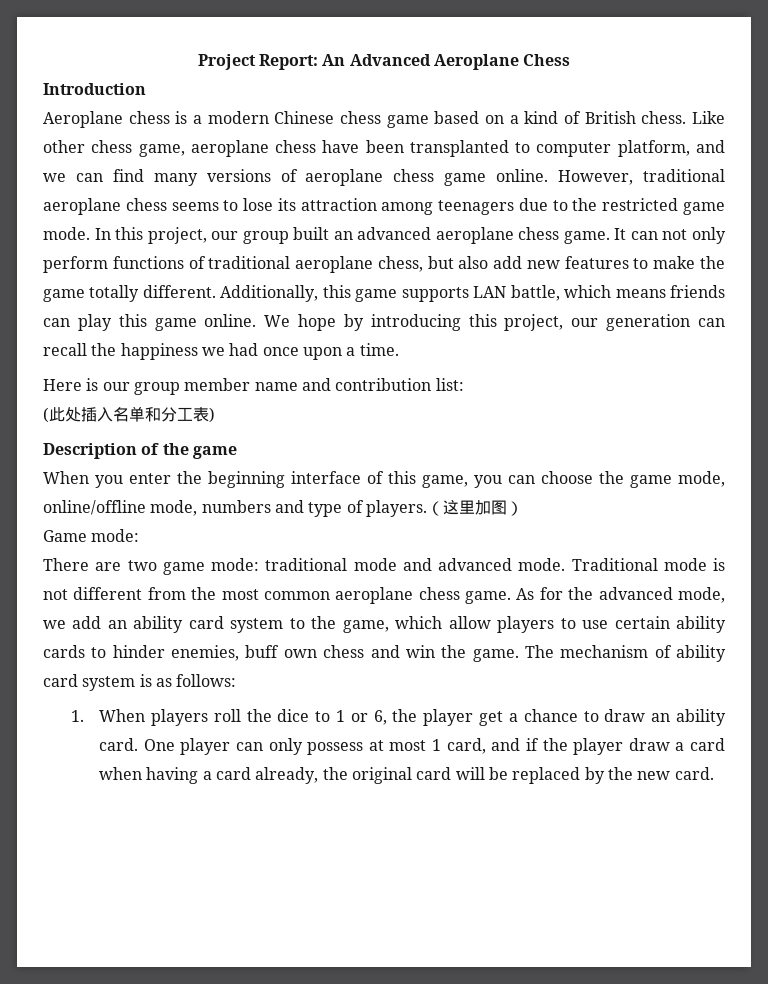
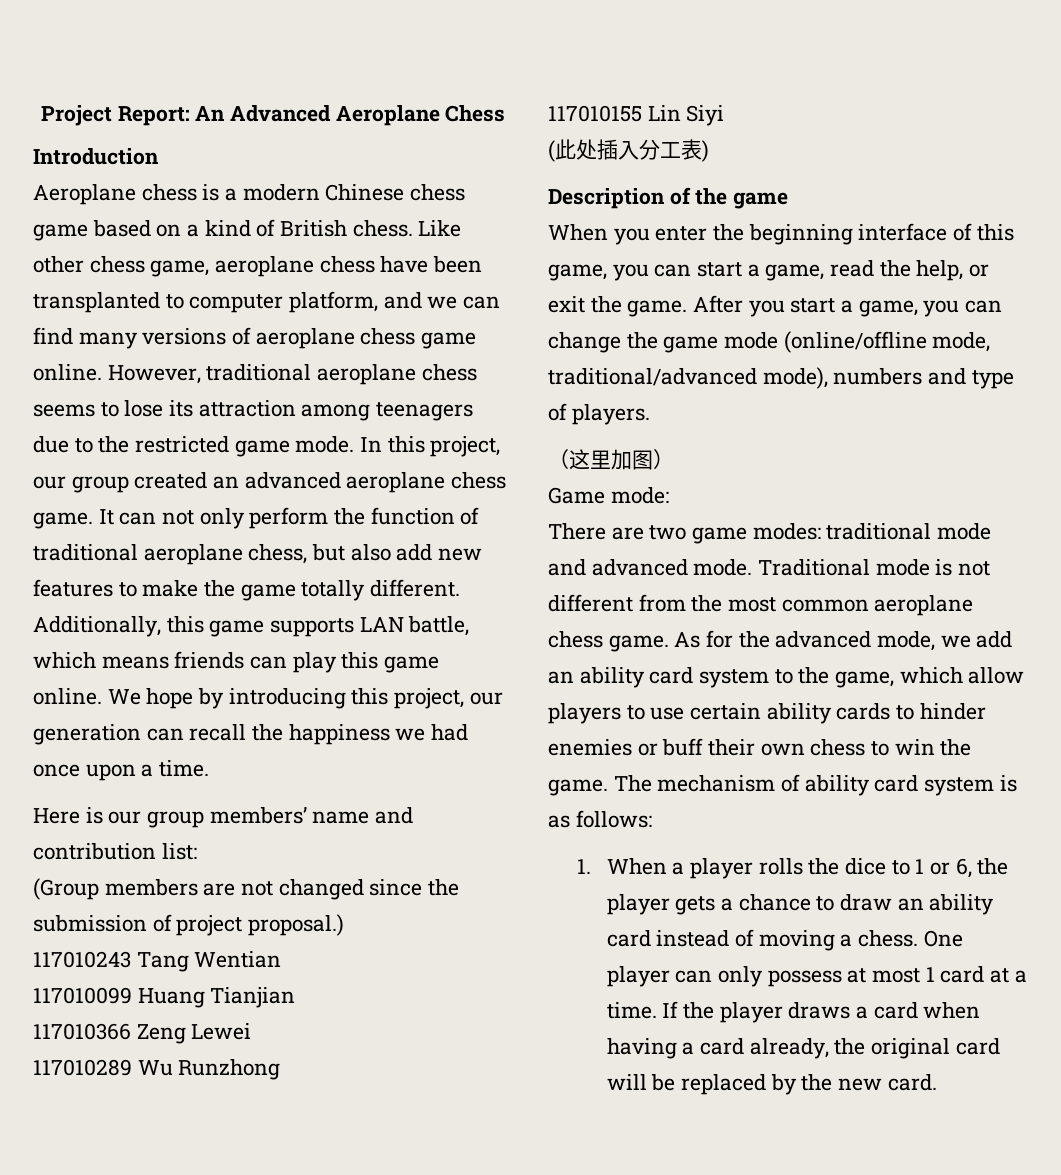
[293,227,330,240] built -> [134,472,208,489] created
[112,256,184,269] functions -> [334,507,455,525] the function
[184,378,251,391] member -> [209,807,307,824] members’
(464, 384) none -> [33,878,460,900] [33,914,345,936] [33,951,282,972] [33,987,296,1008] [33,1023,252,1044] [33,1059,281,1080] [548,105,725,126] // (Group members are not changed since the submission of project proposal.) // 117010243 Tang Wentian // 117010099 Huang Tianjian // 117010366 Zeng Lewei // 117010289 Wu Runzhong // 117010155 Lin Siyi
[113,406,161,422] 名单和 -> (639, 150) none
[541,471,725,488] [43,500,198,516] choose the game mode, online/offline mode, -> [697,260,990,281] [548,295,1003,317] [548,331,991,353] [548,367,828,389] start a game, read the help, or exit the game. After you start a game, you can change the game mode (online/offline mode, traditional/advanced mode),
(427, 508) none -> (650, 414) //
[211,558,259,571] mode: -> [752,523,821,540] modes:
[171,645,280,661] enemies, buff -> [548,738,756,756] enemies or buff their
[370,645,400,658] and -> [871,741,890,756] to
[150,709,241,726] players roll -> [672,858,803,879] a player rolls
[479,711,504,726] get -> [675,896,716,915] gets
[99,738,139,751] card. -> [606,929,918,951] card instead of moving a chess.
[446,738,670,755] card, and if the player draw -> [940,966,1027,983] [606,1001,851,1023] card at a time. If the player draws

